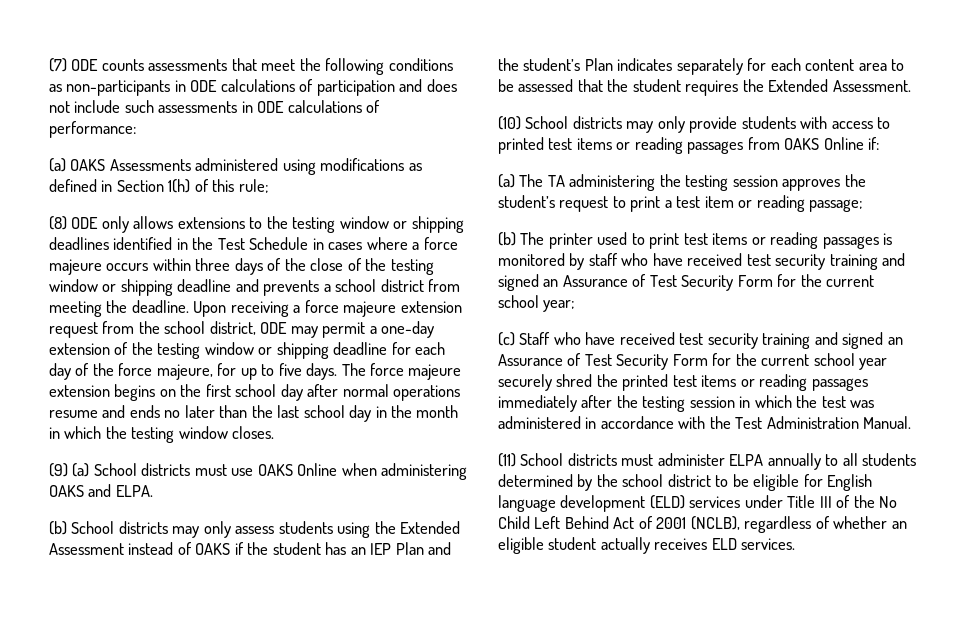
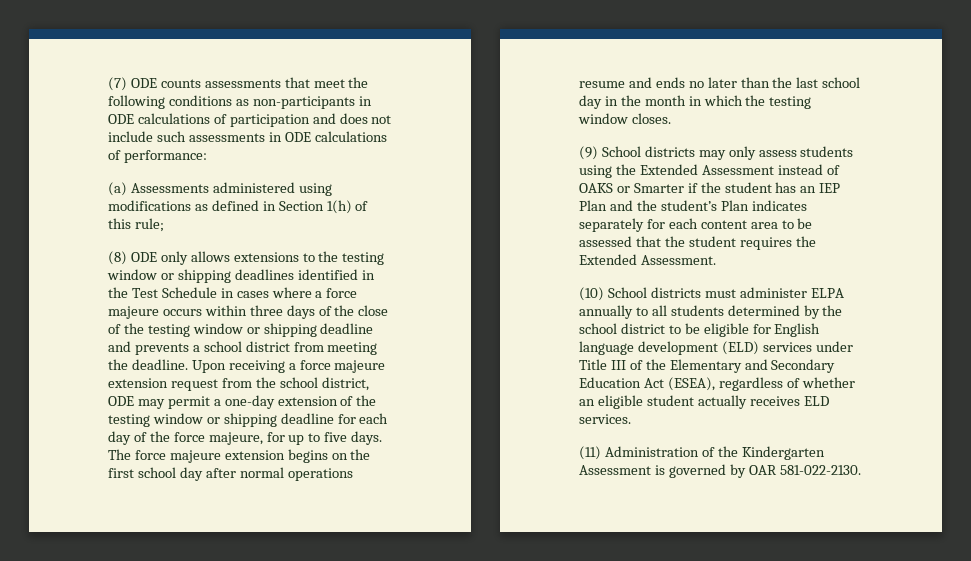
[70,159,106,171] OAKS -> (127, 189) none
[72,463,468,480] [49,484,153,497] [49,521,67,535] (a) School districts must use OAKS Online when administering OAKS and ELPA. // (b) -> (598, 153) none
(231, 549) none -> [616,183,684,193] or Smarter
[626,116,891,133] [498,137,880,154] [498,174,866,191] [498,195,864,212] [498,232,893,249] [498,253,906,270] [498,274,875,291] [498,295,576,312] [498,332,903,349] [498,353,888,370] [498,374,868,391] [498,395,875,412] [498,416,912,429] [498,453,617,467] may only provide students with access to printed test items or reading passages from OAKS Online if: // (a) The TA administering the testing session approves the student’s request to print a test item or reading passage; // (b) The printer used to print test items or reading passages is monitored by staff who have received test security training and signed an Assurance of Test Security Form for the current school year; // (c) Staff who have received test security training and signed an Assurance of Test Security Form for the current school year securely shred the printed test items or reading passages immediately after the testing session in which the test was administered in accordance with the Test Administration Manual. // (11) School districts -> (701, 292) none
[879,496,898,508] [498,516,740,530] No Child Left Behind Act of 2001 (NCLB), -> [669,359,836,373] [579,377,715,391] Elementary and Secondary Education Act (ESEA),
(796, 544) none -> [579,446,825,460] [579,464,861,478] // (11) Administration of the Kindergarten Assessment is governed by OAR 581-022-2130.

